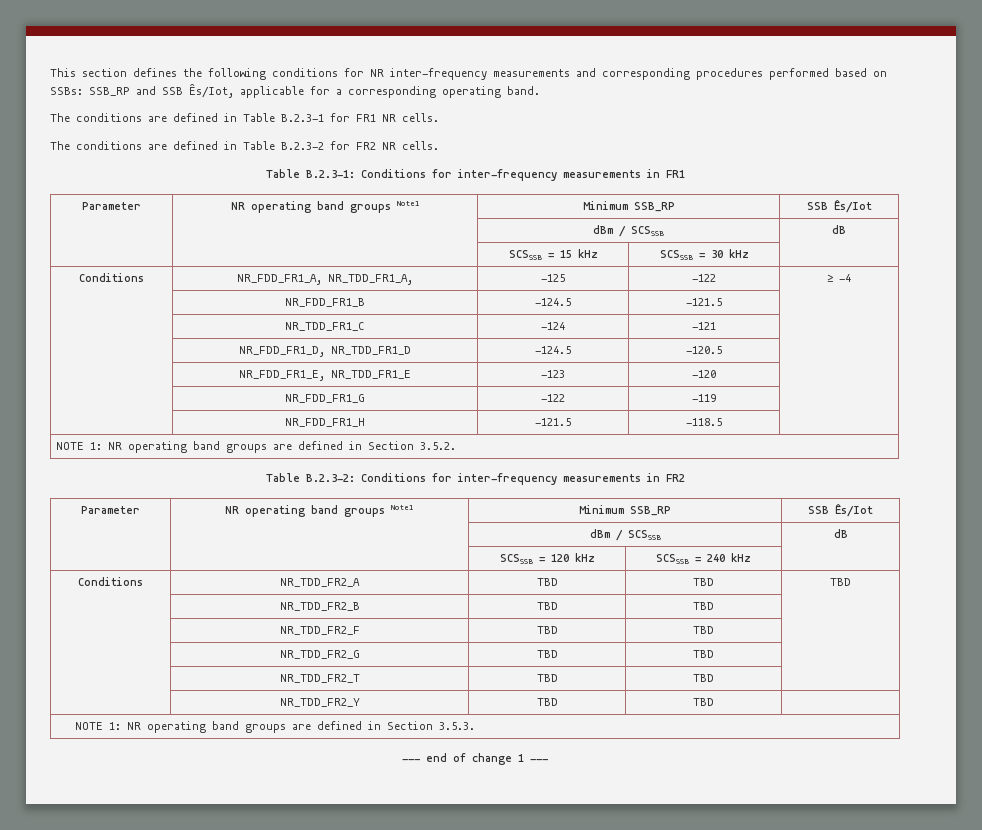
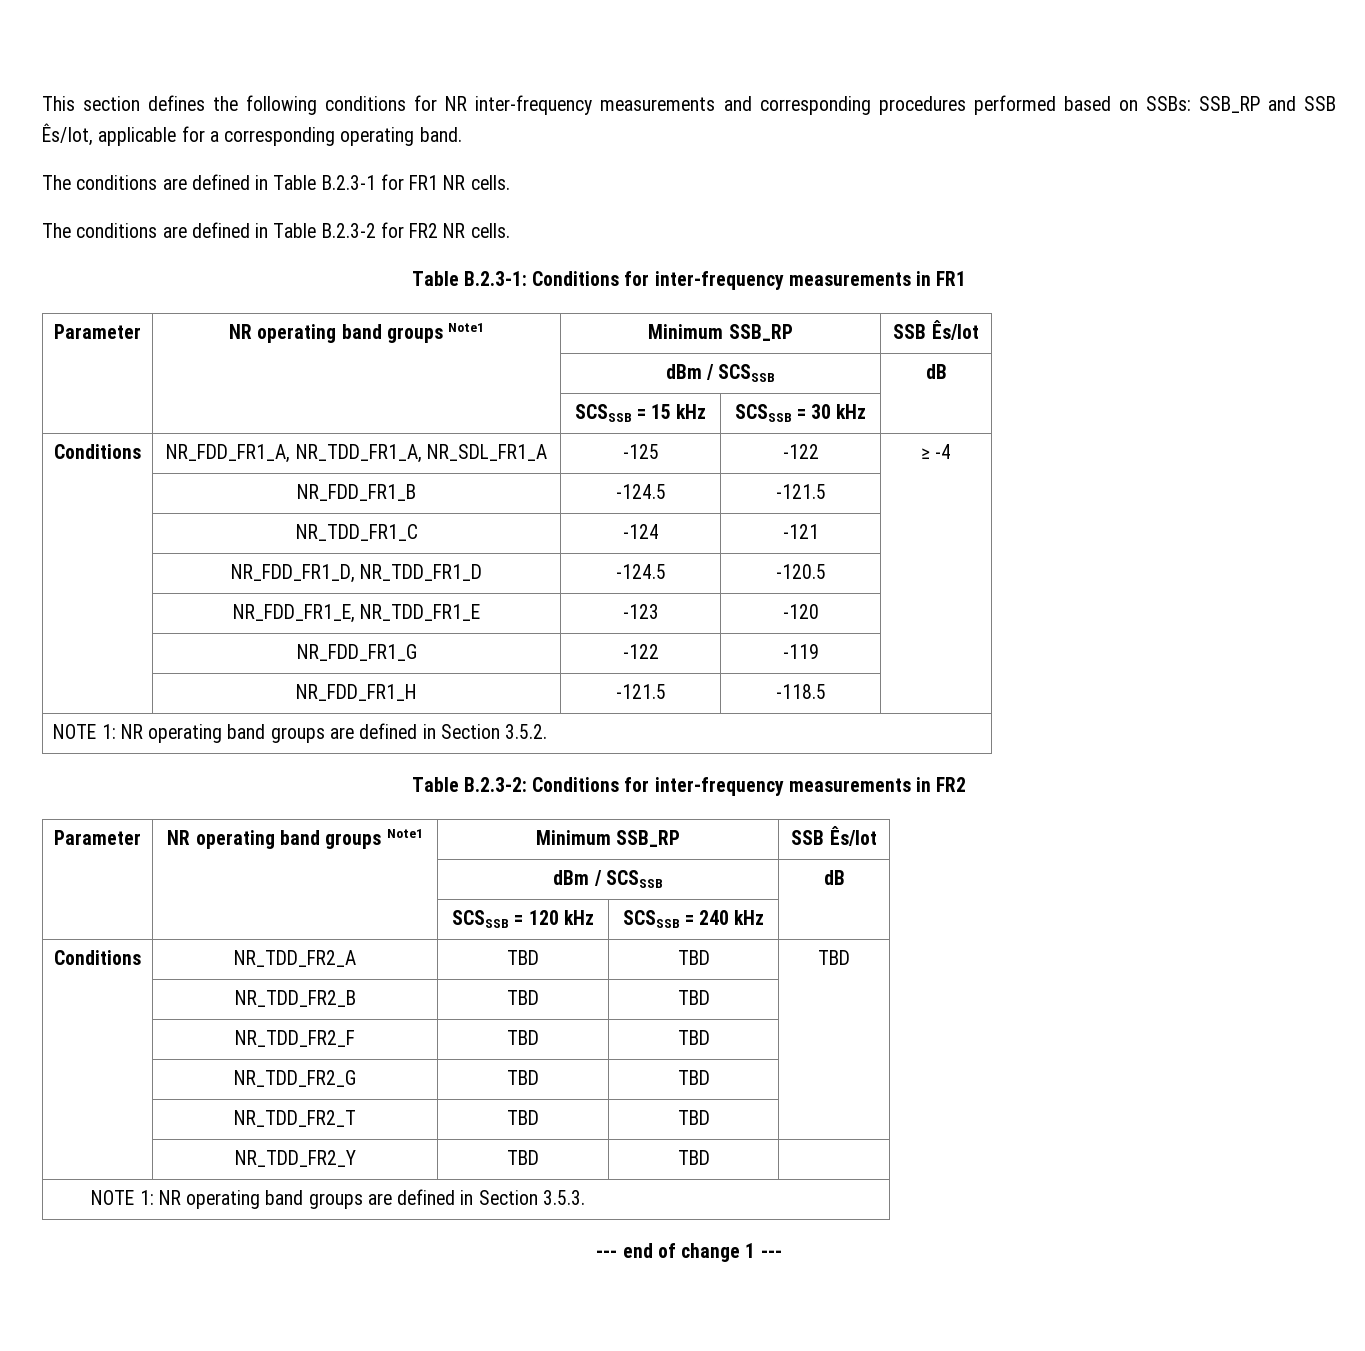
(413, 279) none -> [426,444,547,461] NR_SDL_FR1_A

